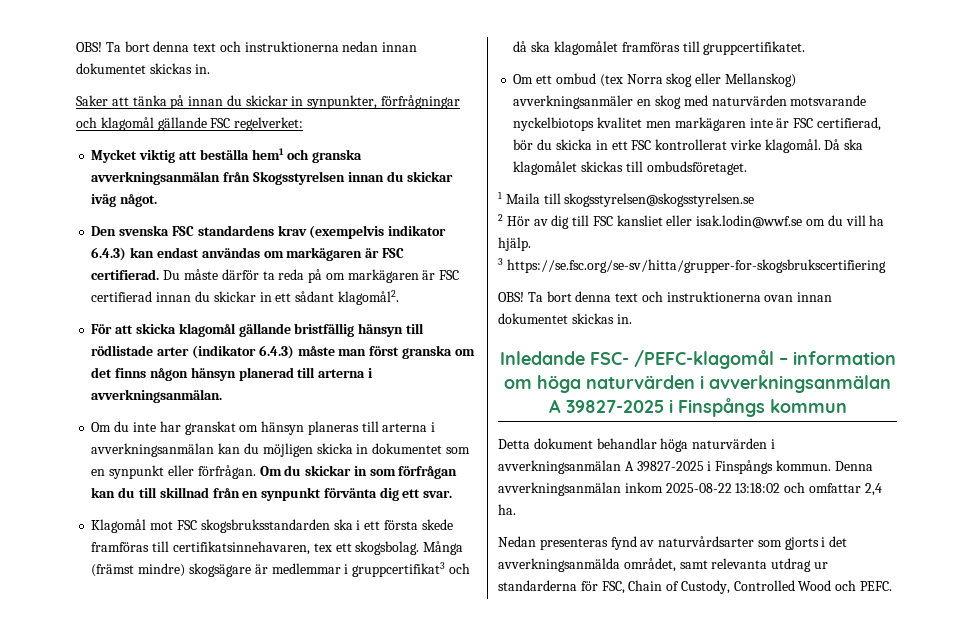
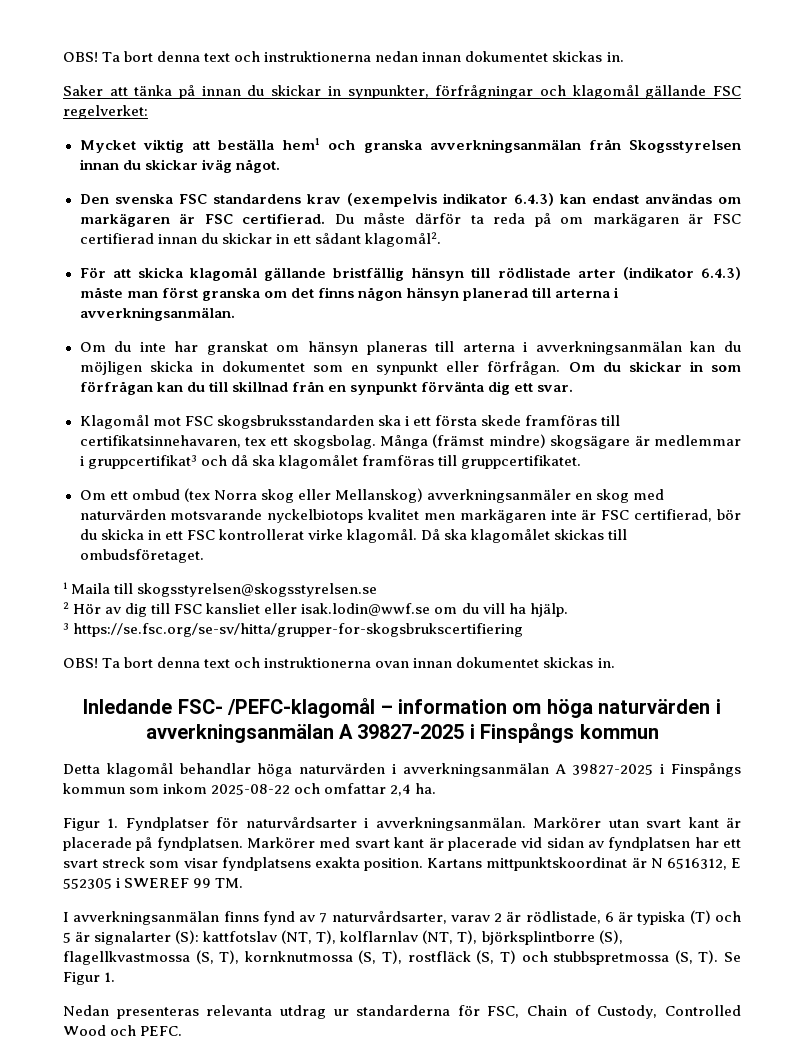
[533,438,593,449] dokument -> [106,763,173,777] klagomål
[775,460,873,471] [498,482,621,496] kommun. Denna avverkningsanmälan -> [63,783,160,794] kommun som
[735,483,781,493] 13:18:02 -> (291, 789) none
[498,536,848,550] [498,558,708,572] Nedan presenteras fynd av naturvårdsarter som gjorts i det avverkningsanmälda området, samt -> [63,817,742,831] [63,837,742,851] [63,857,741,871] [63,878,244,889] [63,910,741,925] [63,930,623,945] [63,950,742,965] [63,972,116,985] [63,1005,199,1019] Figur 1. Fyndplatser för naturvårdsarter i avverkningsanmälan. Markörer utan svart kant är placerade på fyndplatsen. Markörer med svart kant är placerade vid sidan av fyndplatsen har ett svart streck som visar fyndplatsens exakta position. Kartans mittpunktskoordinat är N 6516312, E 552305 i SWEREF 99 TM. // I avverkningsanmälan finns fynd av 7 naturvårdsarter, varav 2 är rödlistade, 6 är typiska (T) och 5 är signalarter (S): kattfotslav (NT, T), kolflarnlav (NT, T), björksplintborre (S), flagellkvastmossa (S, T), kornknutmossa (S, T), rostfläck (S, T) och stubbspretmossa (S, T). Se Figur 1. // Nedan presenteras

